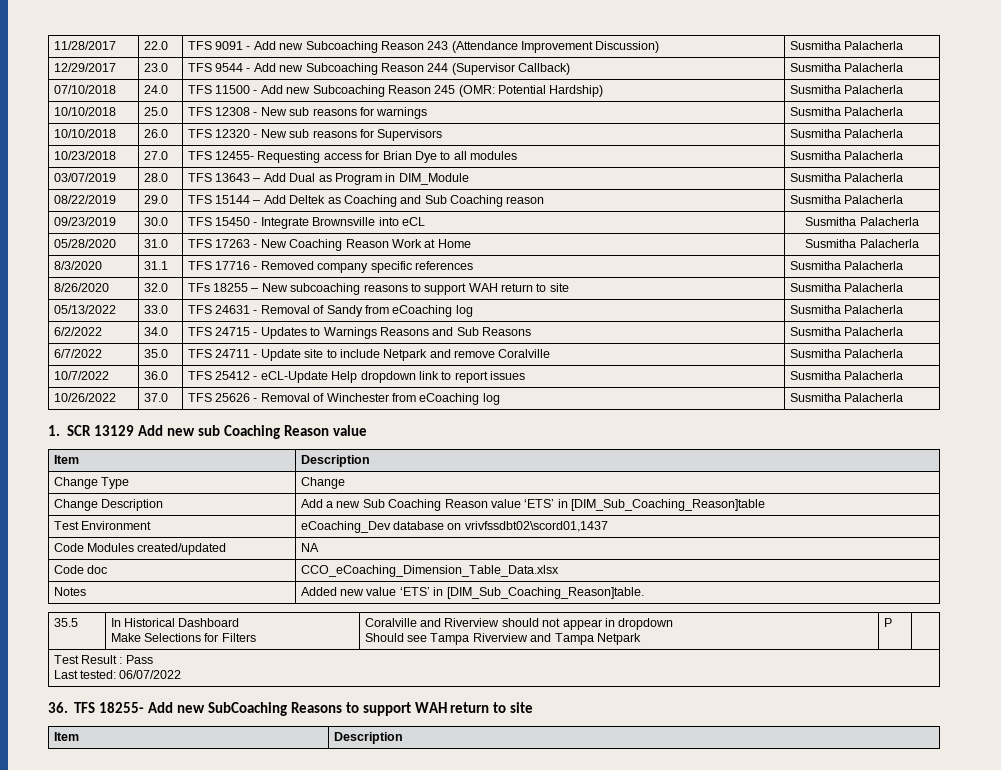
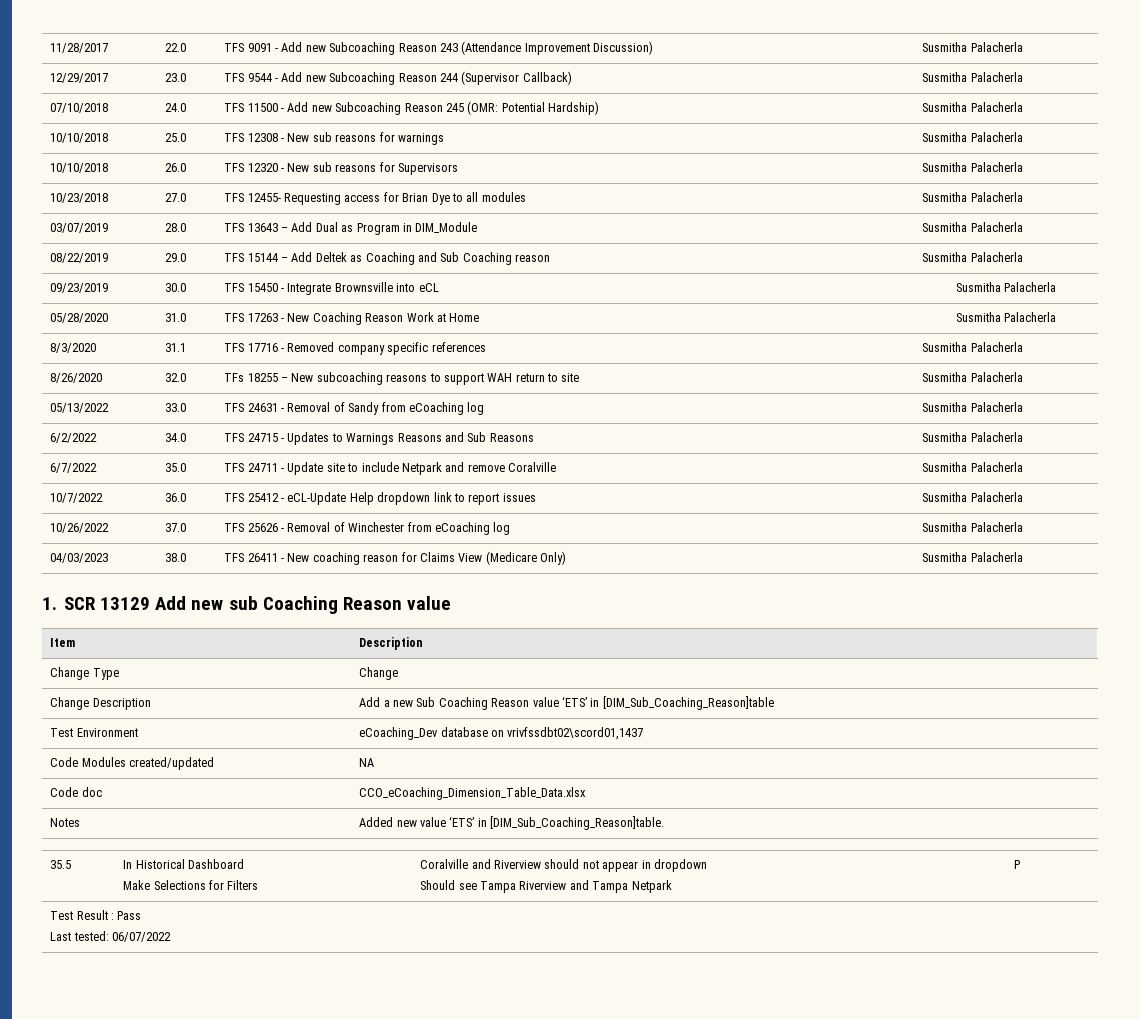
(904, 397) none -> [50,553,109,563] [165,553,187,562] [224,551,567,565] [922,552,1023,562] // 04/03/2023 | 38.0 | TFS 26411 - New coaching reason for Claims View (Medicare Only) | Susmitha Palacherla
[48,702,534,716] [53,732,79,741] [333,732,403,744] // 36. TFS 18255- Add new SubCoaching Reasons to support WAH return to site // Item | Description -> (172, 937) none

